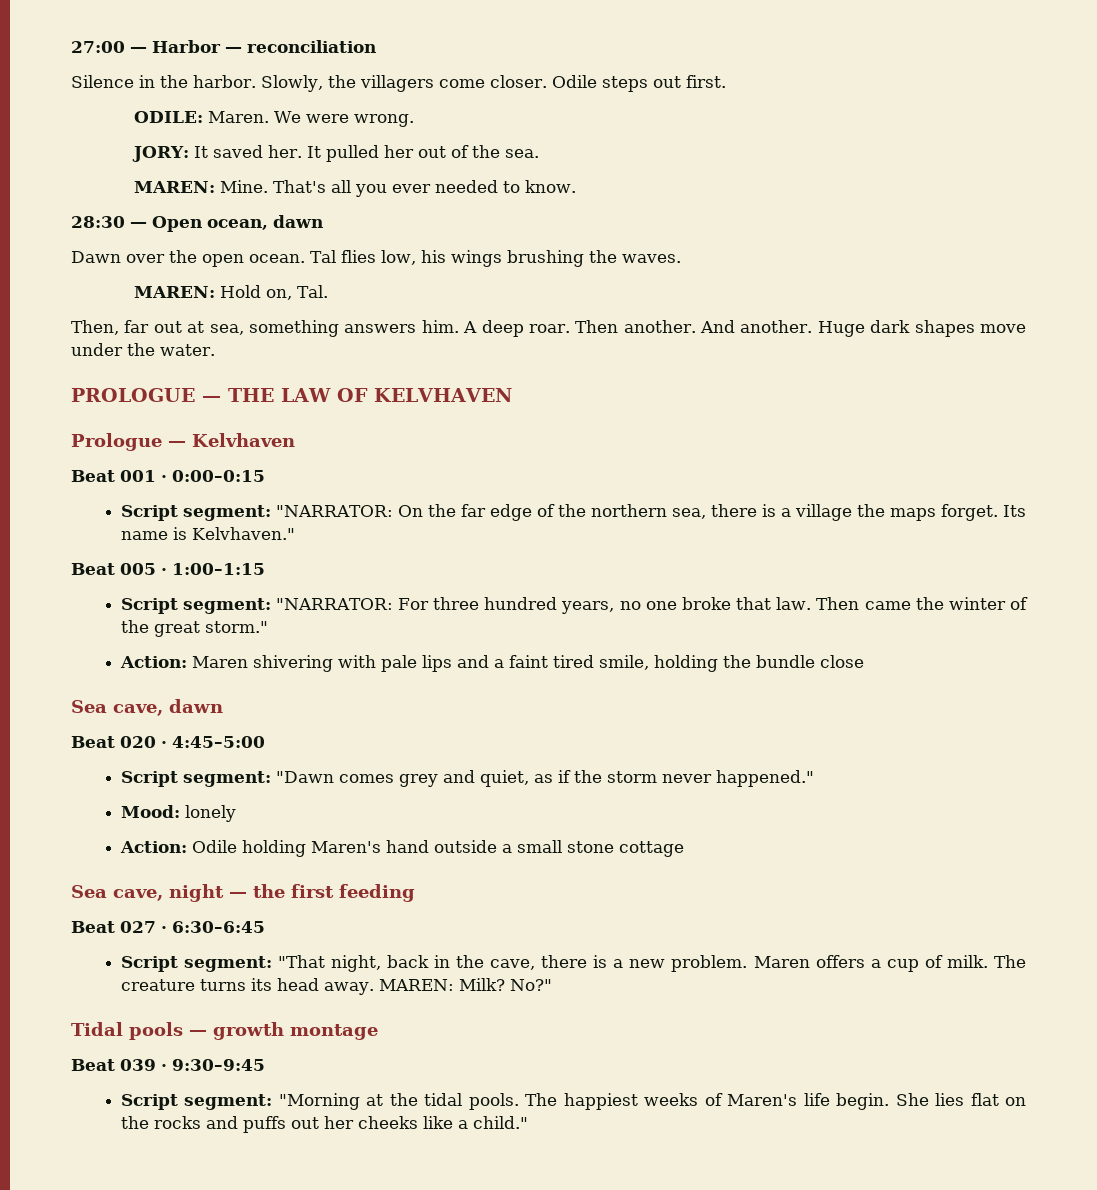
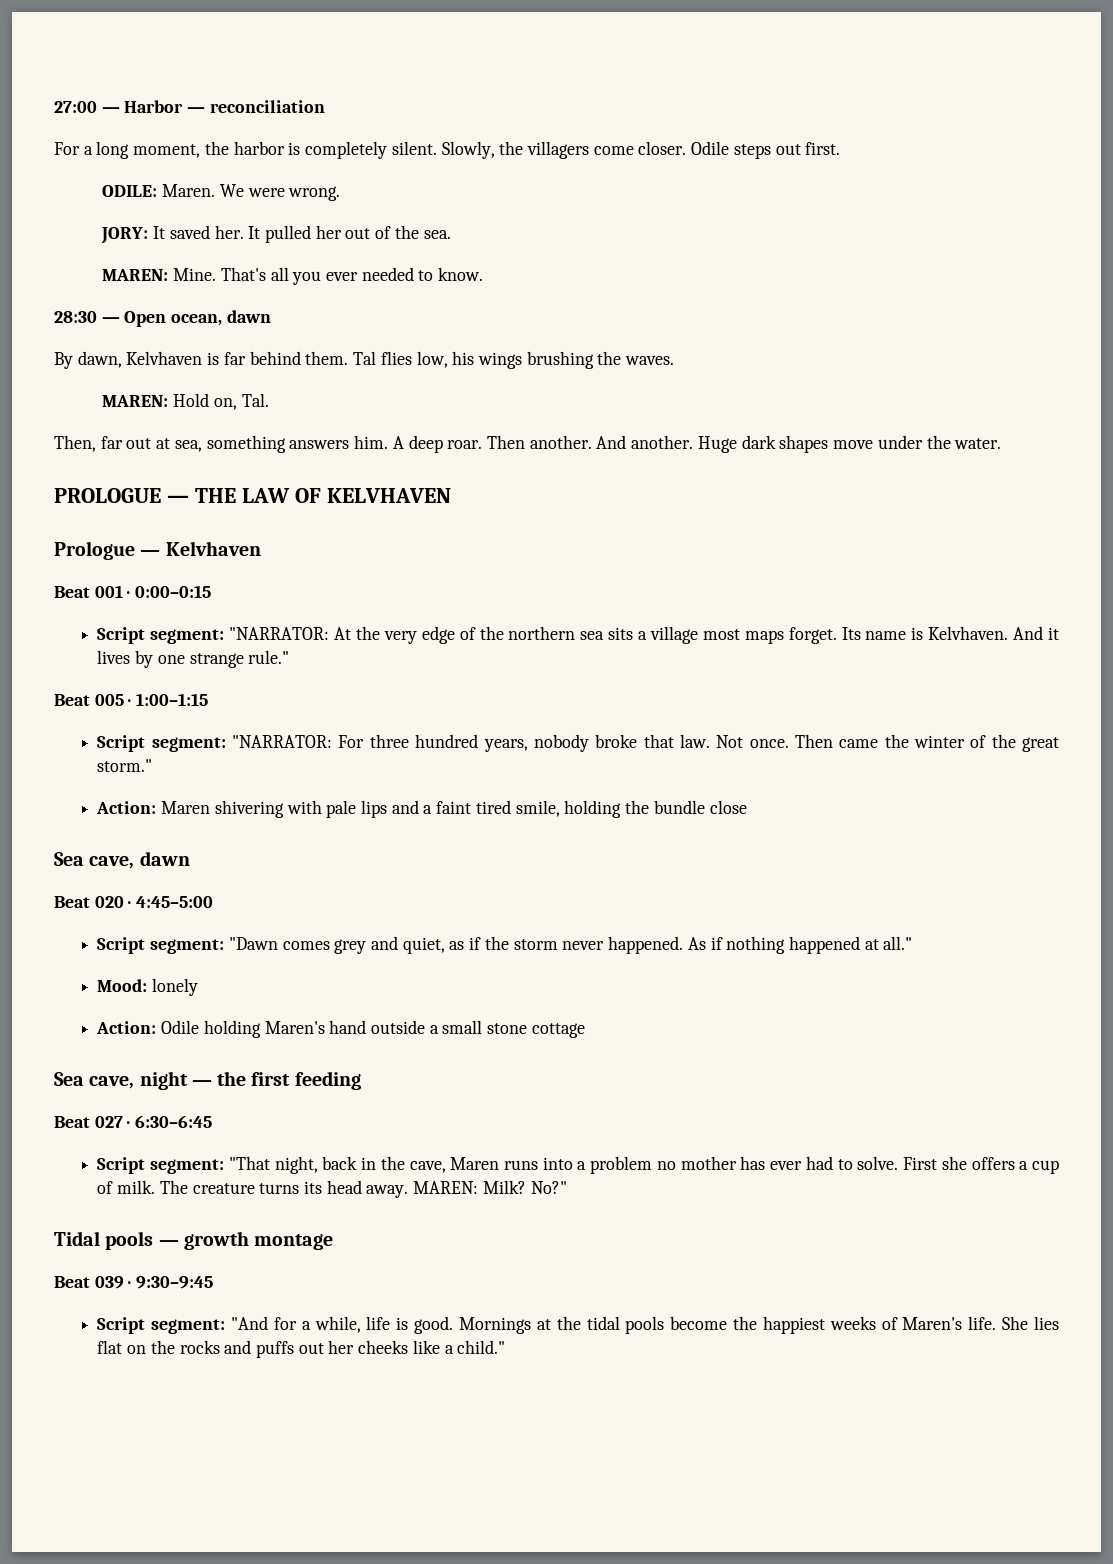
[71,75,256,88] Silence in the harbor. -> [54,141,437,159] For a long moment, the harbor is completely silent.
[71,250,305,267] Dawn over the open ocean. -> [54,351,349,369] By dawn, Kelvhaven is far behind them.
[397,504,486,517] On the far -> [334,626,417,644] At the very
[671,504,776,519] sea, there is -> [580,627,634,640] sea sits
[856,504,885,517] the -> [702,629,740,640] most
[191,527,295,540] Kelvhaven." -> [928,626,1060,640] [97,650,290,668] Kelvhaven. And it lives by one strange rule."
[619,601,677,610] no one -> [533,734,589,752] nobody
(812, 603) none -> [716,735,789,748] Not once.
[715,770,814,787] happened." -> [608,936,913,954] happened. As if nothing happened at all."
[541,955,810,972] there is a new problem. Maren -> [450,1156,967,1174] Maren runs into a problem no mother has ever had to solve. First she
[278,1093,558,1110] "Morning at the tidal pools. The -> [231,1316,758,1334] "And for a while, life is good. Mornings at the tidal pools become the
[803,1093,890,1110] life begin. -> [968,1316,997,1330] life.

